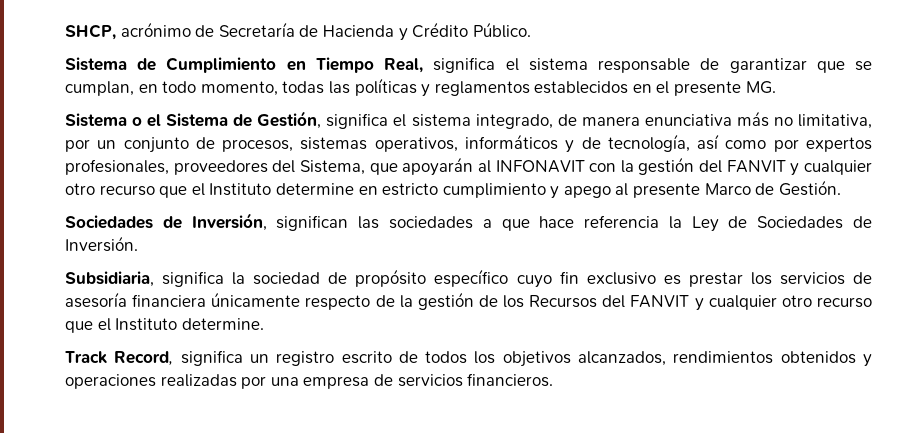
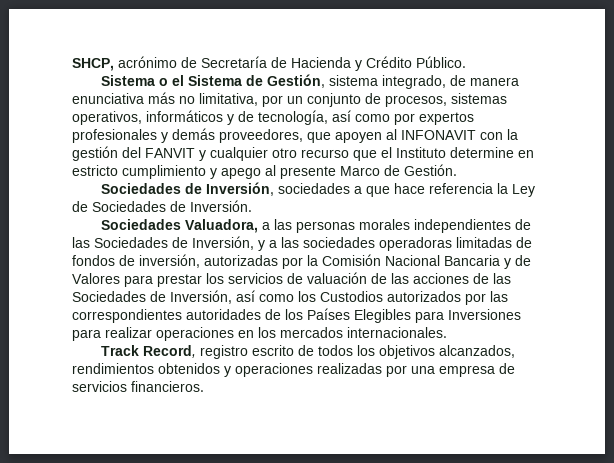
[65,57,872,73] [65,78,776,97] // Sistema de Cumplimiento en Tiempo Real, significa el sistema responsable de garantizar que se cumplan, en todo momento, todas las políticas y reglamentos establecidos en el presente MG. -> (466, 62) none
[326,113,407,129] significa el -> (325, 81) none
[65,157,474,176] profesionales, proveedores del Sistema, que apoyarán -> [72,128,382,143] profesionales y demás proveedores, que apoyen
[276,215,380,231] significan las -> (274, 189) none
[65,269,872,288] [65,292,872,311] [65,318,264,333] Subsidiaria, significa la sociedad de propósito específico cuyo fin exclusivo es prestar los servicios de asesoría financiera únicamente respecto de la gestión de los Recursos del FANVIT y cualquier otro recurso que el Instituto determine. -> [100,219,531,233] [72,236,532,251] [72,254,531,269] [72,272,511,287] [72,290,508,305] [72,308,521,323] [72,327,447,341] Sociedades Valuadora, a las personas morales independientes de las Sociedades de Inversión, y a las sociedades operadoras limitadas de fondos de inversión, autorizadas por la Comisión Nacional Bancaria y de Valores para prestar los servicios de valuación de las acciones de las Sociedades de Inversión, así como los Custodios autorizados por las correspondientes autoridades de los Países Elegibles para Inversiones para realizar operaciones en los mercados internacionales.
[180,350,269,366] significa un -> (196, 351) none

